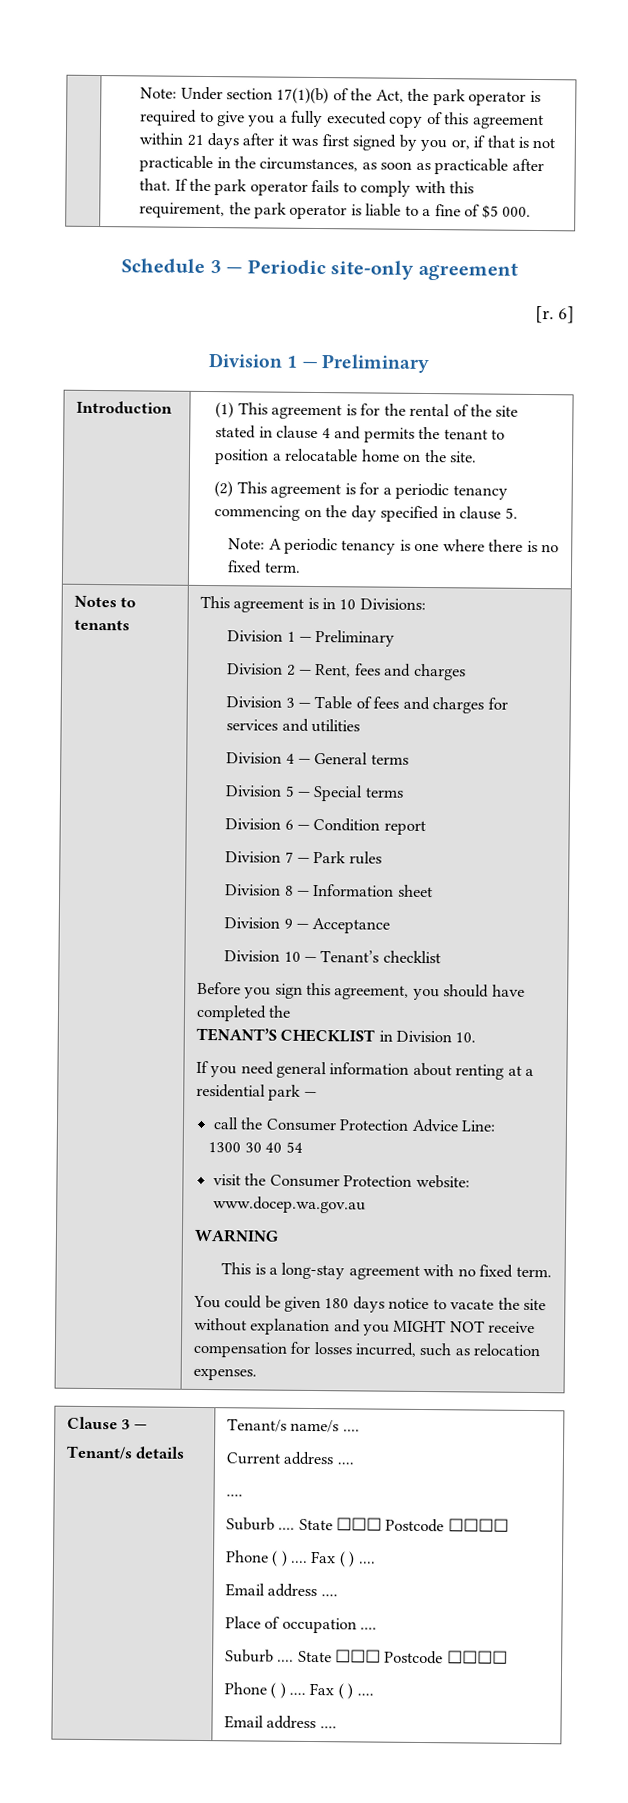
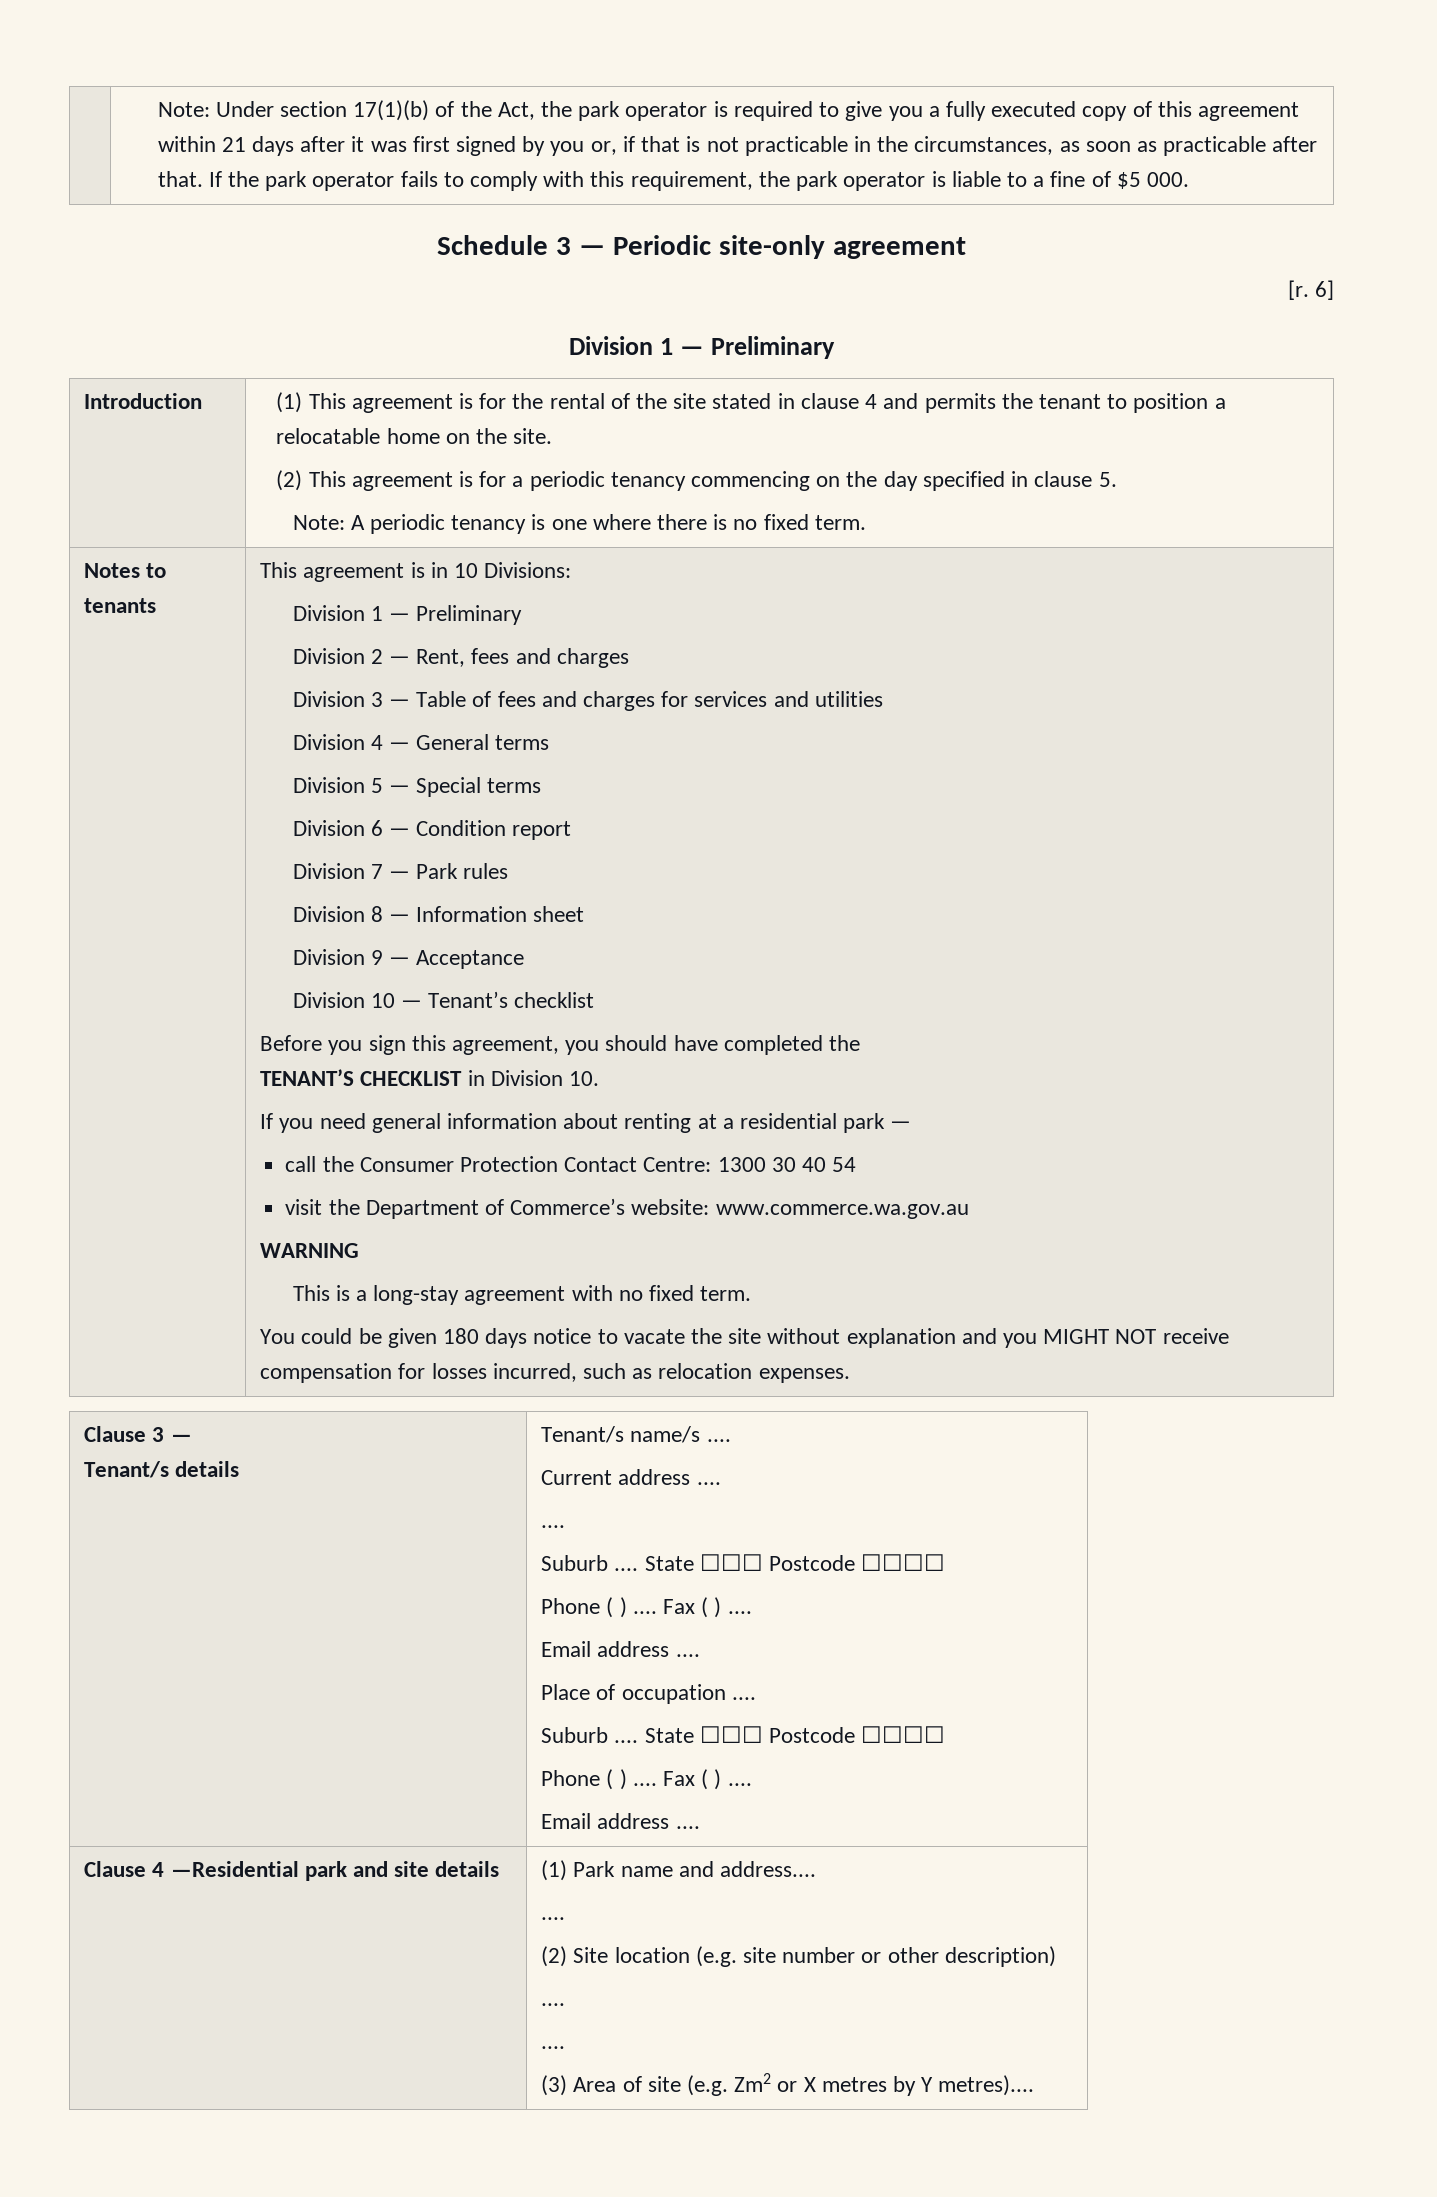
[411,1118,497,1133] Advice Line: // -> [564,1157,712,1172] Contact Centre:
[269,1174,470,1189] [212,1196,366,1214] Consumer Protection website: www.docep.wa.gov.au -> [365,1198,969,1219] Department of Commerce’s website: www.commerce.wa.gov.au
(337, 1727) none -> [84,1861,500,1881] [541,1860,816,1881] [541,1917,566,1920] [541,1946,1056,1967] [541,2003,566,2006] [541,2046,566,2049] [541,2073,1035,2096] // Clause 4 —Residential park and site details | (1) Park name and address.... // .... // (2) Site location (e.g. site number or other description) // .... // .... // (3) Area of site (e.g. Zm2 or X metres by Y metres)....

